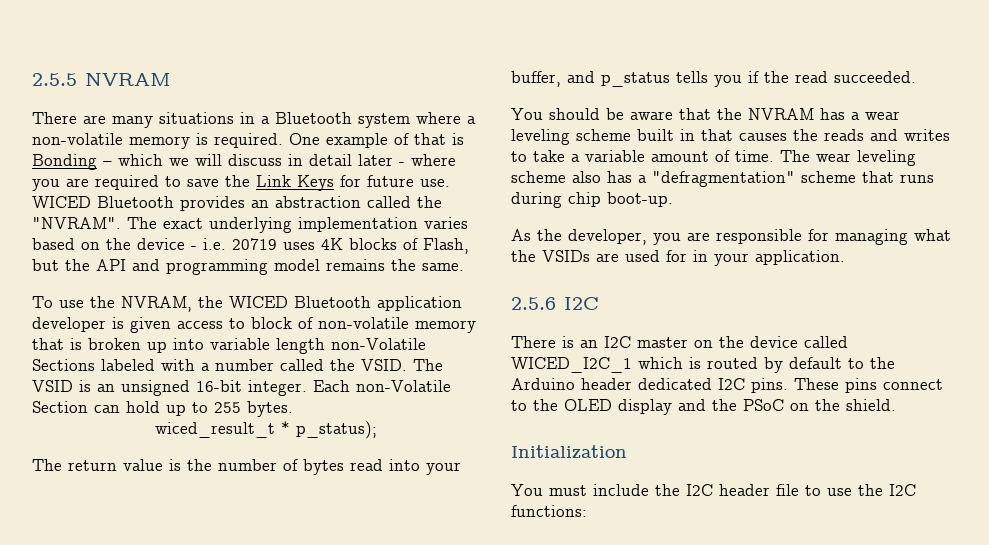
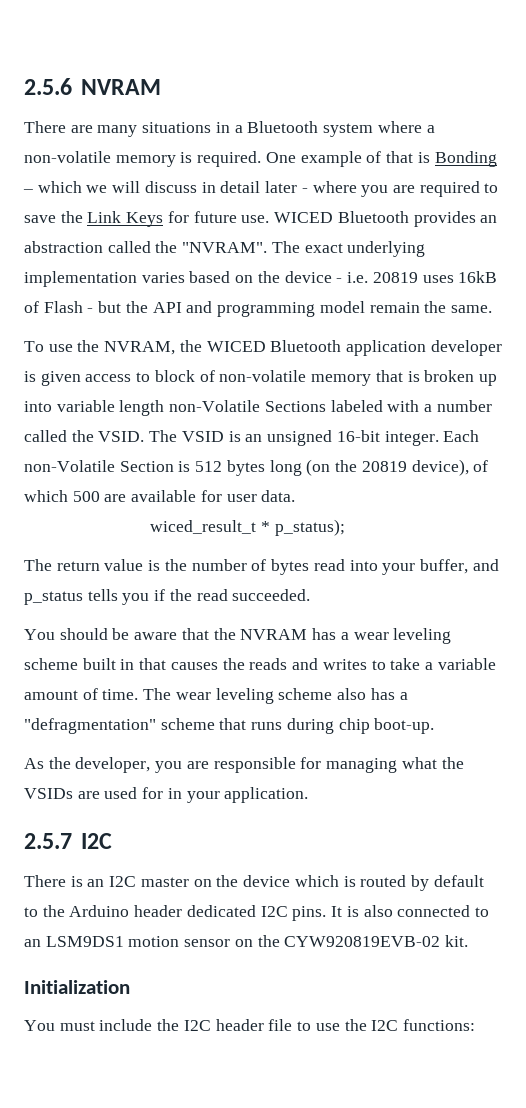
[32,73,77,86] 2.5.5 -> [24,78,72,95] 2.5.6
[232,238,469,254] 20719 uses 4K blocks of Flash, -> [372,271,498,283] [24,301,94,313] 20819 uses 16kB of Flash -
[326,259,385,271] remains -> [369,302,420,313] remain
[94,401,293,417] can hold up to 255 bytes. -> [178,459,489,476] [24,490,296,502] is 512 bytes long (on the 20819 device), of which 500 are available for user data.
[511,297,556,310] 2.5.6 -> [24,833,72,849] 2.5.7
[804,336,848,348] [511,357,632,373] called WICED_I2C_1 -> (291, 881) none
[794,378,943,393] [511,399,896,415] These pins connect to the OLED display and the PSoC on the shield. -> [331,905,489,917] [24,935,469,947] It is also connected to an LSM9DS1 motion sensor on the CYW920819EVB-02 kit.

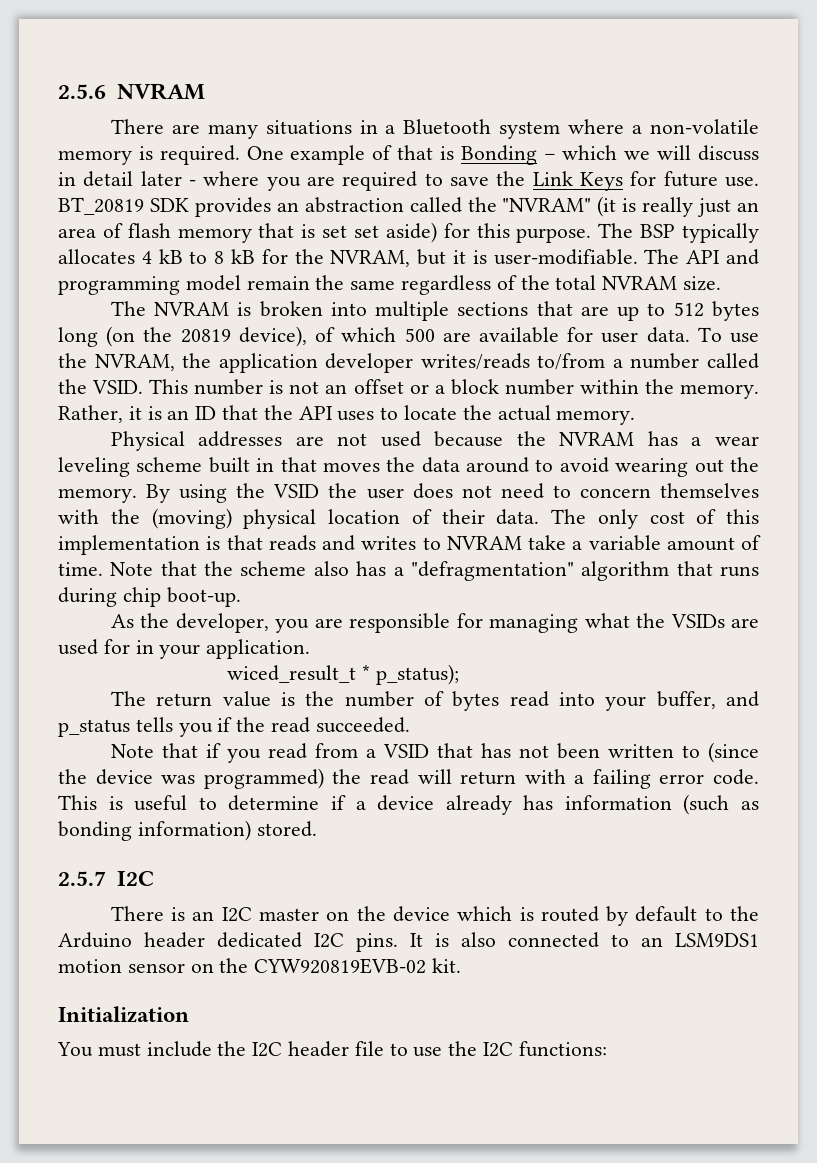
[274,211,409,223] WICED Bluetooth -> [58,197,189,215] BT_20819 SDK
[182,241,426,257] [24,271,498,287] [24,301,148,313] "NVRAM". The exact underlying implementation varies based on the device - i.e. 20819 uses 16kB of Flash - but the -> [502,196,759,217] [58,222,759,243] [58,249,680,267] "NVRAM" (it is really just an area of flash memory that is set set aside) for this purpose. The BSP typically allocates 4 kB to 8 kB for the NVRAM, but it is user-modifiable. The
[450,305,492,313] [24,340,502,356] [24,370,497,386] [24,400,492,416] [24,430,480,446] [24,460,191,472] same. // To use the NVRAM, the WICED Bluetooth application developer is given access to block of non-volatile memory that is broken up into variable length non-Volatile Sections labeled with a number called the VSID. The VSID is an unsigned 16-bit integer. Each non-Volatile Section is -> [350,275,722,295] [110,301,666,321] same regardless of the total NVRAM size. // The NVRAM is broken into multiple sections that are up to
(296, 496) none -> [697,327,759,343] [58,353,759,373] [58,379,759,399] [58,405,636,425] [110,431,759,451] [58,457,759,477] [58,483,759,503] [58,508,759,529] [58,535,761,555] [58,561,760,581] [58,587,241,607] [110,613,759,633] [58,639,311,659] To use the NVRAM, the application developer writes/reads to/from a number called the VSID. This number is not an offset or a block number within the memory. Rather, it is an ID that the API uses to locate the actual memory. // Physical addresses are not used because the NVRAM has a wear leveling scheme built in that moves the data around to avoid wearing out the memory. By using the VSID the user does not need to concern themselves with the (moving) physical location of their data. The only cost of this implementation is that reads and writes to NVRAM take a variable amount of time. Note that the scheme also has a "defragmentation" algorithm that runs during chip boot-up. // As the developer, you are responsible for managing what the VSIDs are used for in your application.
[24,628,452,644] [24,658,496,670] [24,688,408,704] [24,718,435,734] [24,757,464,773] [24,787,309,803] You should be aware that the NVRAM has a wear leveling scheme built in that causes the reads and writes to take a variable amount of time. The wear leveling scheme also has a "defragmentation" scheme that runs during chip boot-up. // As the developer, you are responsible for managing what the VSIDs are used for in your application. -> [110,742,759,763] [58,768,759,789] [58,794,759,815] [58,820,317,841] Note that if you read from a VSID that has not been written to (since the device was programmed) the read will return with a failing error code. This is useful to determine if a device already has information (such as bonding information) stored.

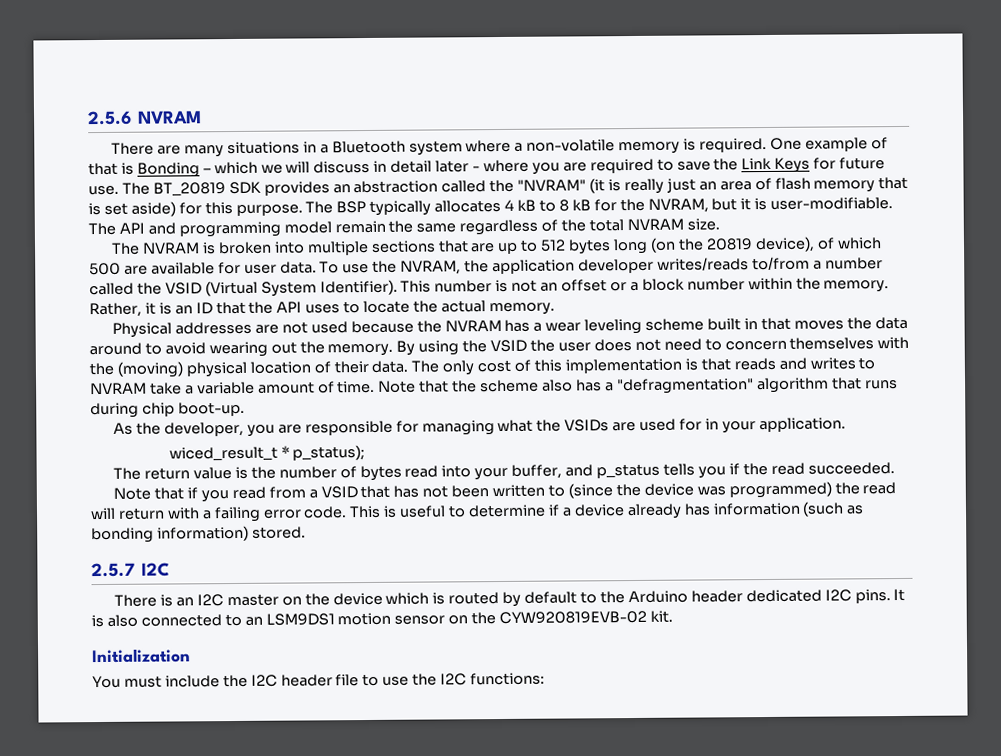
(759, 182) none -> [121,182,150,195] The
[354,225,379,238] set -> (128, 208) none
[92,380,144,394] VSID. -> [164,279,398,297] VSID (Virtual System Identifier).

